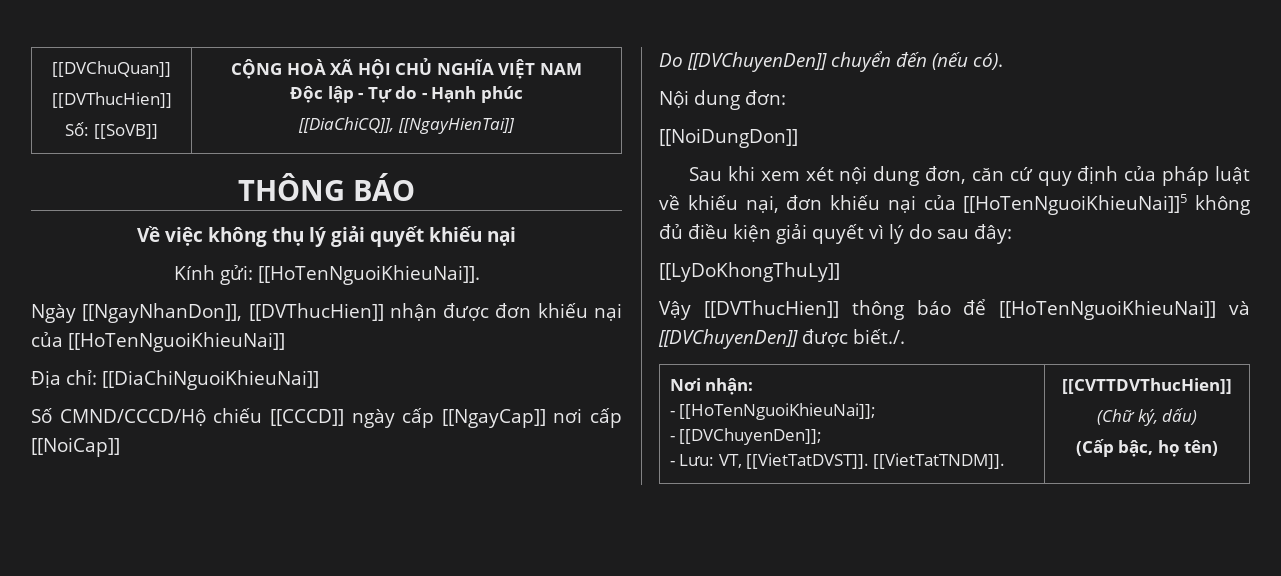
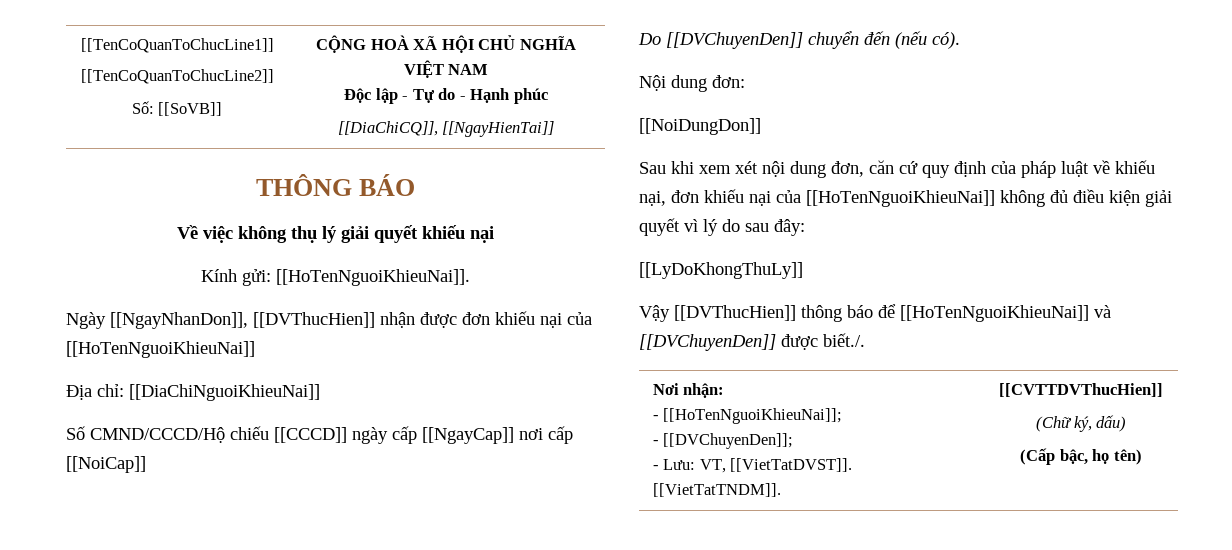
[51,61,171,77] [51,92,172,108] [[DVChuQuan]] // [[DVThucHien]] -> [80,38,274,53] [80,69,274,84] [[TenCoQuanToChucLine1]] // [[TenCoQuanToChucLine2]]
[963,194,1188,215] [[HoTenNguoiKhieuNai]]5 -> [806,190,995,207] [[HoTenNguoiKhieuNai]]

